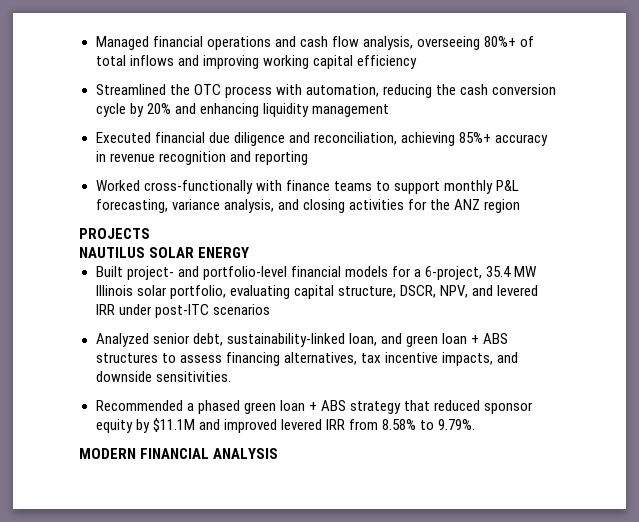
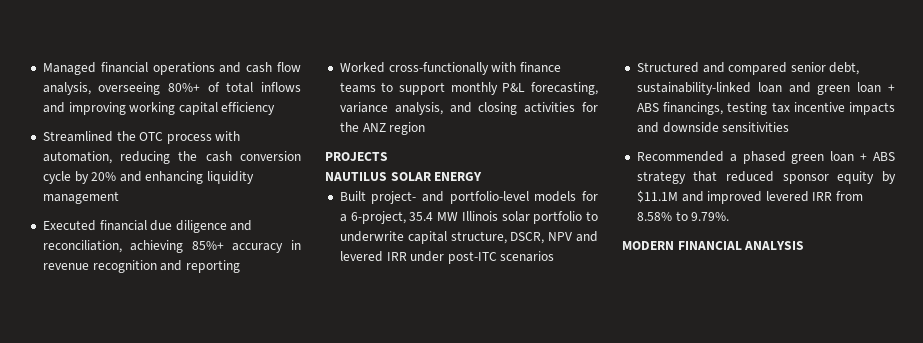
[290,266,341,277] financial -> (529, 197) none
[169,285,290,299] portfolio, evaluating -> [533,211,598,224] [339,231,404,242] portfolio to underwrite
[439,285,468,298] NPV, -> [548,232,573,241] NPV
[95,333,149,347] Analyzed -> [636,62,788,75] Structured and compared
[348,333,377,346] loan, -> [757,82,782,93] loan
[95,352,357,366] structures to assess financing alternatives, -> [663,102,768,115] financings, testing
[441,352,493,366] impacts, -> [849,102,895,115] impacts
[155,371,231,382] sensitivities. -> [722,122,790,132] sensitivities

